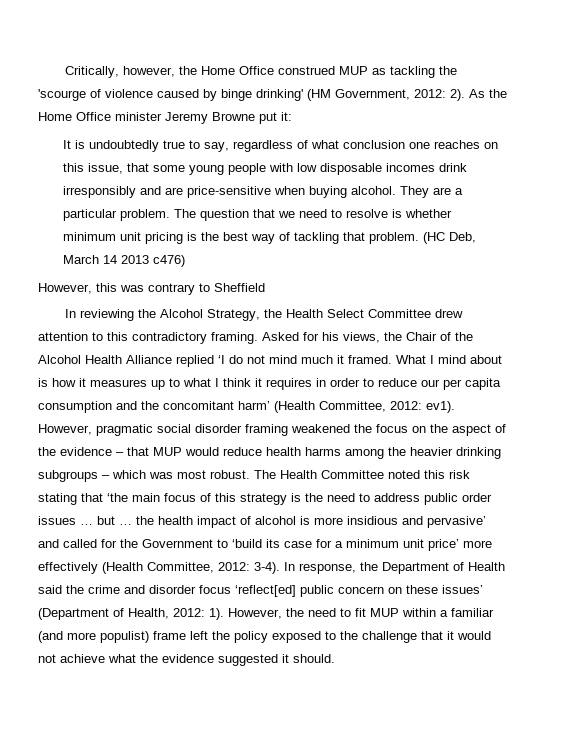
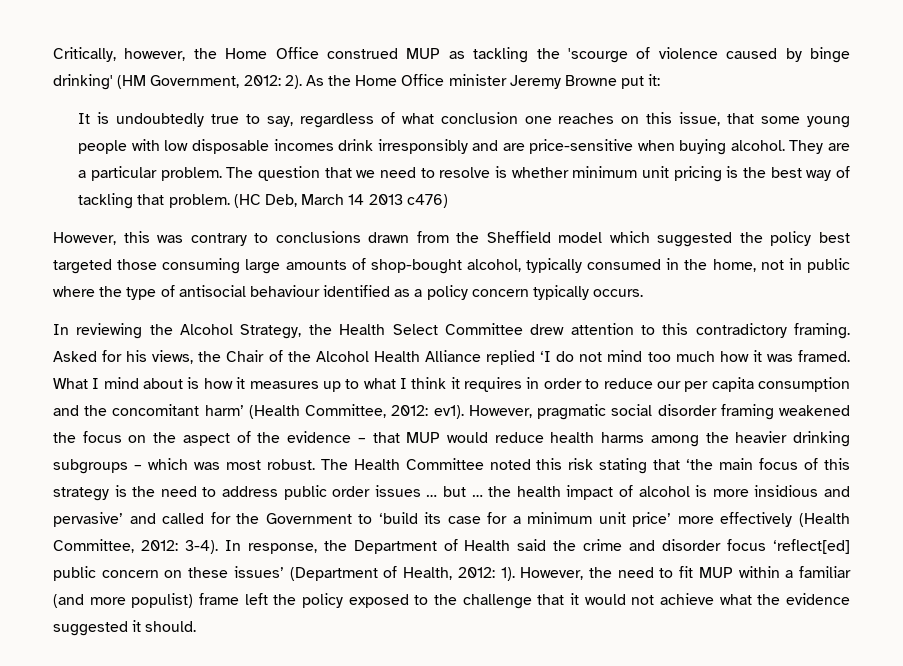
[214,283,265,292] Sheffield -> [275,231,850,247] [53,258,850,274] [53,285,644,300] conclusions drawn from the Sheffield model which suggested the policy best targeted those consuming large amounts of shop-bought alcohol, typically consumed in the home, not in public where the type of antisocial behaviour identified as a policy concern typically occurs.
[301,355,344,364] much it -> [647,350,793,362] too much how it was

